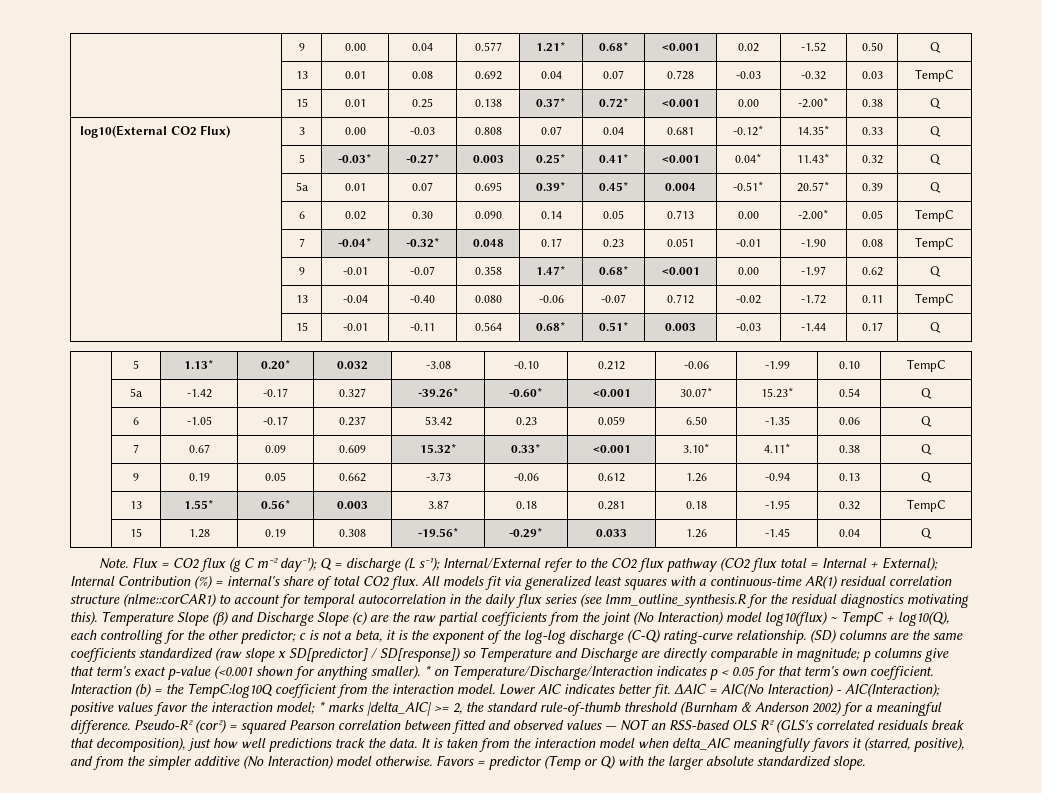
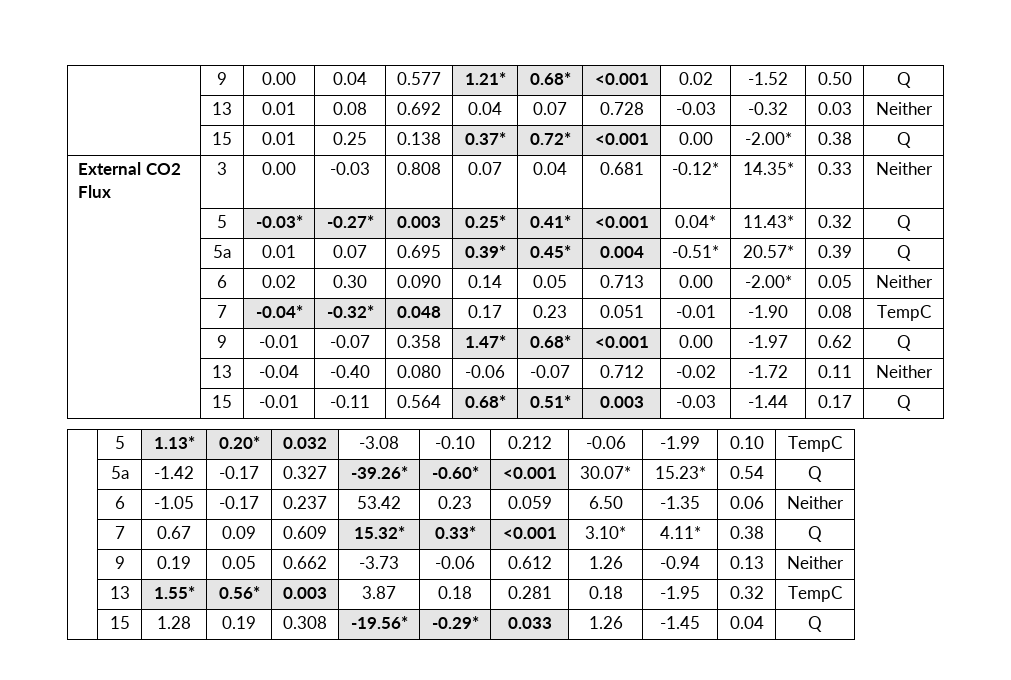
[915,69,954,82] TempC -> [875,102,933,115] Neither
[80,125,231,138] log10(External CO2 Flux) -> [78,162,181,175] [78,185,112,198] External CO2 Flux
[929,126,941,137] Q -> [875,162,933,175] Neither
[915,209,954,222] TempC -> [875,275,933,288] Neither
[915,293,954,306] TempC -> [875,365,933,378] Neither
[921,416,932,427] Q -> [787,496,844,509] Neither
[921,472,932,483] Q -> [787,556,844,569] Neither
[99,557,939,572] [70,575,952,590] [70,593,969,608] [70,611,949,626] [70,629,963,644] [70,647,949,662] [70,665,933,680] [70,683,940,698] [70,701,942,716] [70,719,964,734] [70,737,964,752] [70,755,865,770] // Note. Flux = CO2 flux (g C m⁻² day⁻¹); Q = discharge (L s⁻¹); Internal/External refer to the CO2 flux pathway (CO2 flux total = Internal + External); Internal Contribution (%) = internal's share of total CO2 flux. All models fit via generalized least squares with a continuous-time AR(1) residual correlation structure (nlme::corCAR1) to account for temporal autocorrelation in the daily flux series (see lmm_outline_synthesis.R for the residual diagnostics motivating this). Temperature Slope (β) and Discharge Slope (c) are the raw partial coefficients from the joint (No Interaction) model log10(flux) ~ TempC + log10(Q), each controlling for the other predictor; c is not a beta, it is the exponent of the log-log discharge (C-Q) rating-curve relationship. (SD) columns are the same coefficients standardized (raw slope x SD[predictor] / SD[response]) so Temperature and Discharge are directly comparable in magnitude; p columns give that term's exact p-value (<0.001 shown for anything smaller). * on Temperature/Discharge/Interaction indicates p < 0.05 for that term's own coefficient. Interaction (b) = the TempC:log10Q coefficient from the interaction model. Lower AIC indicates better fit. ΔAIC = AIC(No Interaction) - AIC(Interaction); positive values favor the interaction model; * marks |delta_AIC| >= 2, the standard rule-of-thumb threshold (Burnham & Anderson 2002) for a meaningful difference. Pseudo-R² (cor²) = squared Pearson correlation between fitted and observed values — NOT an RSS-based OLS R² (GLS's correlated residuals break that decomposition), just how well predictions track the data. It is taken from the interaction model when delta_AIC meaningfully favors it (starred, positive), and from the simpler additive (No Interaction) model otherwise. Favors = predictor (Temp or Q) with the larger absolute standardized slope. -> (822, 624) none

